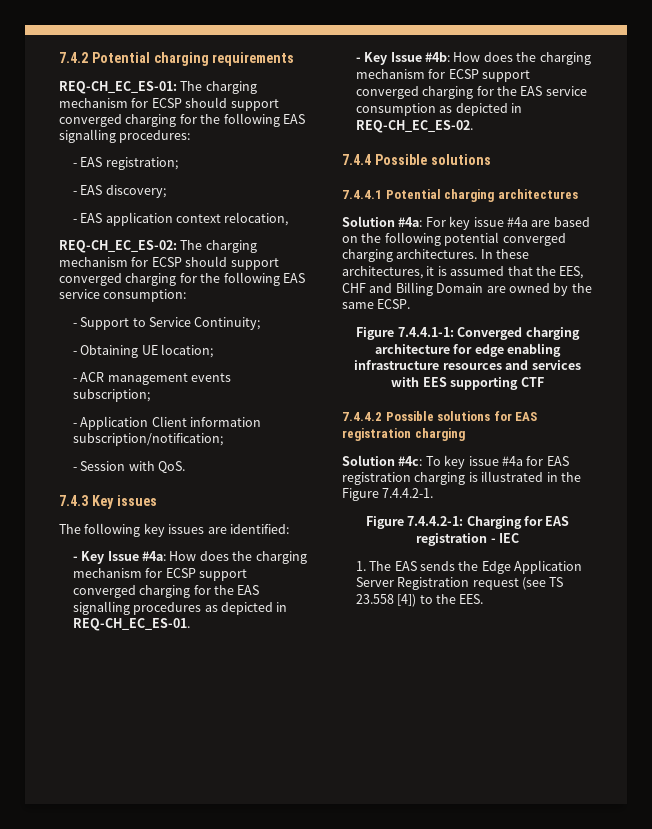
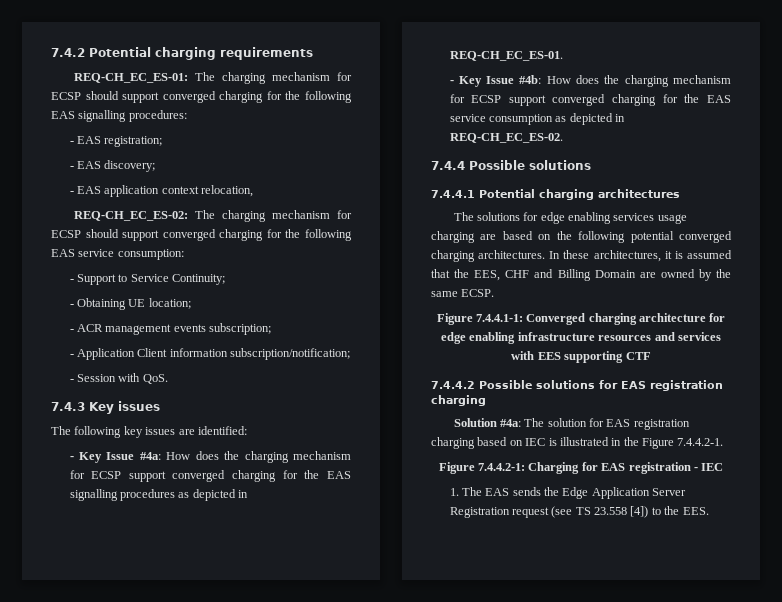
[342,216,528,230] Solution #4a: For key issue #4a -> [453,212,687,224] [431,231,475,243] The solutions for edge enabling services usage charging
[398,455,569,469] [342,472,466,485] #4c: To key issue #4a for EAS registration charging -> [499,418,690,430] [431,437,546,449] #4a: The solution for EAS registration charging based on IEC

